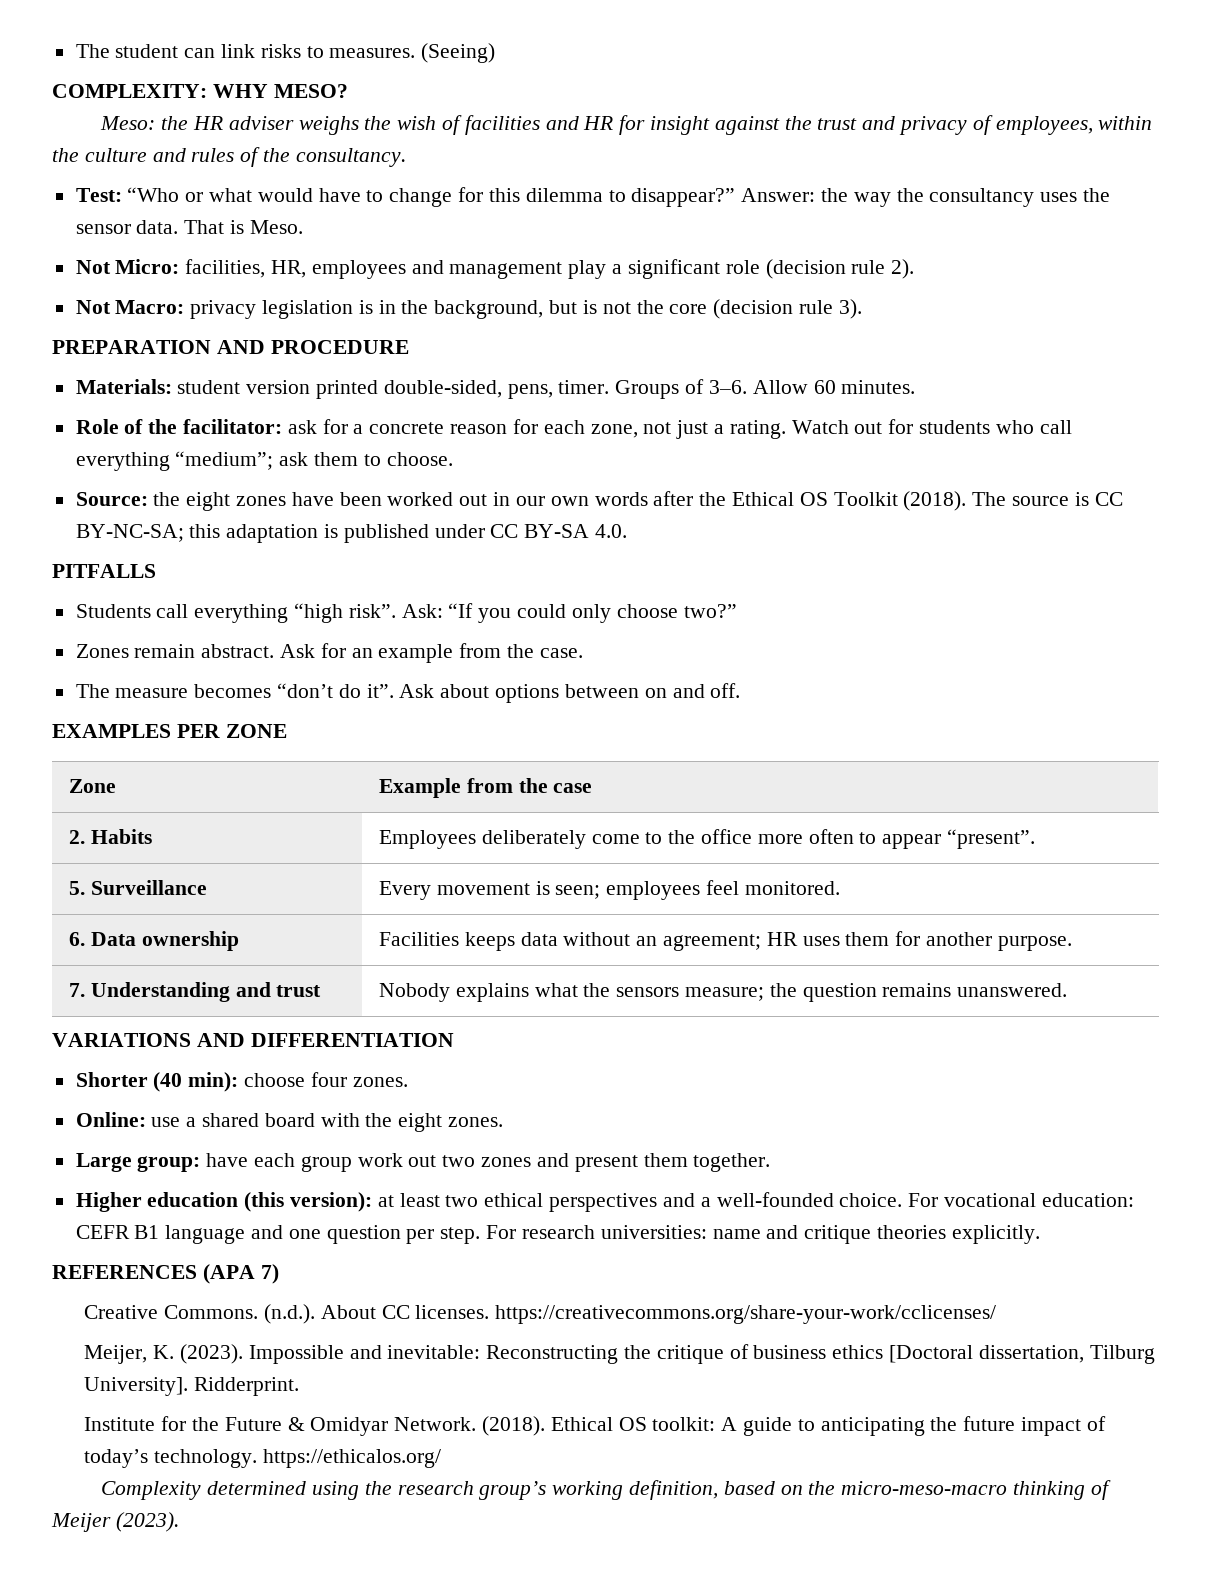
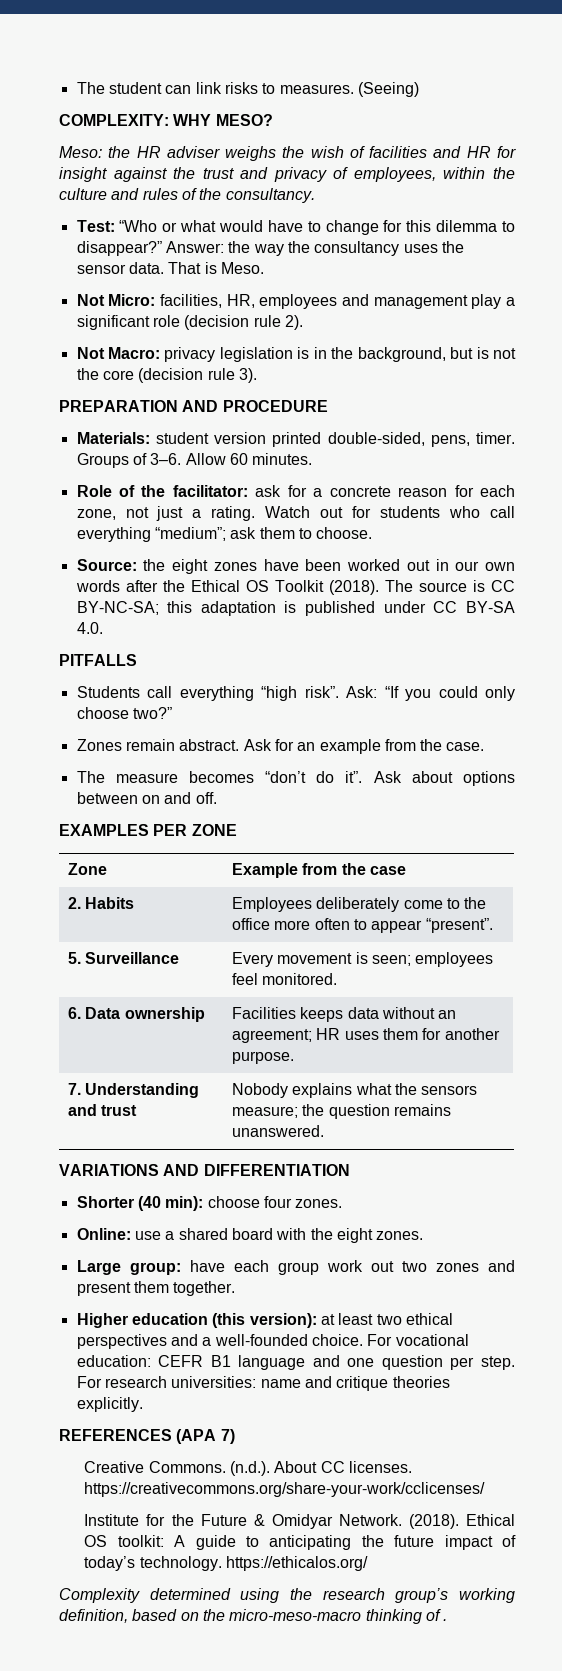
[84,1344,1155,1364] [84,1377,300,1396] // Meijer, K. (2023). Impossible and inevitable: Reconstructing the critique of business ethics [Doctoral dissertation, Tilburg University]. Ridderprint. -> (486, 1489) none
[51,1512,179,1532] Meijer (2023). -> [443,1619,448,1621] .

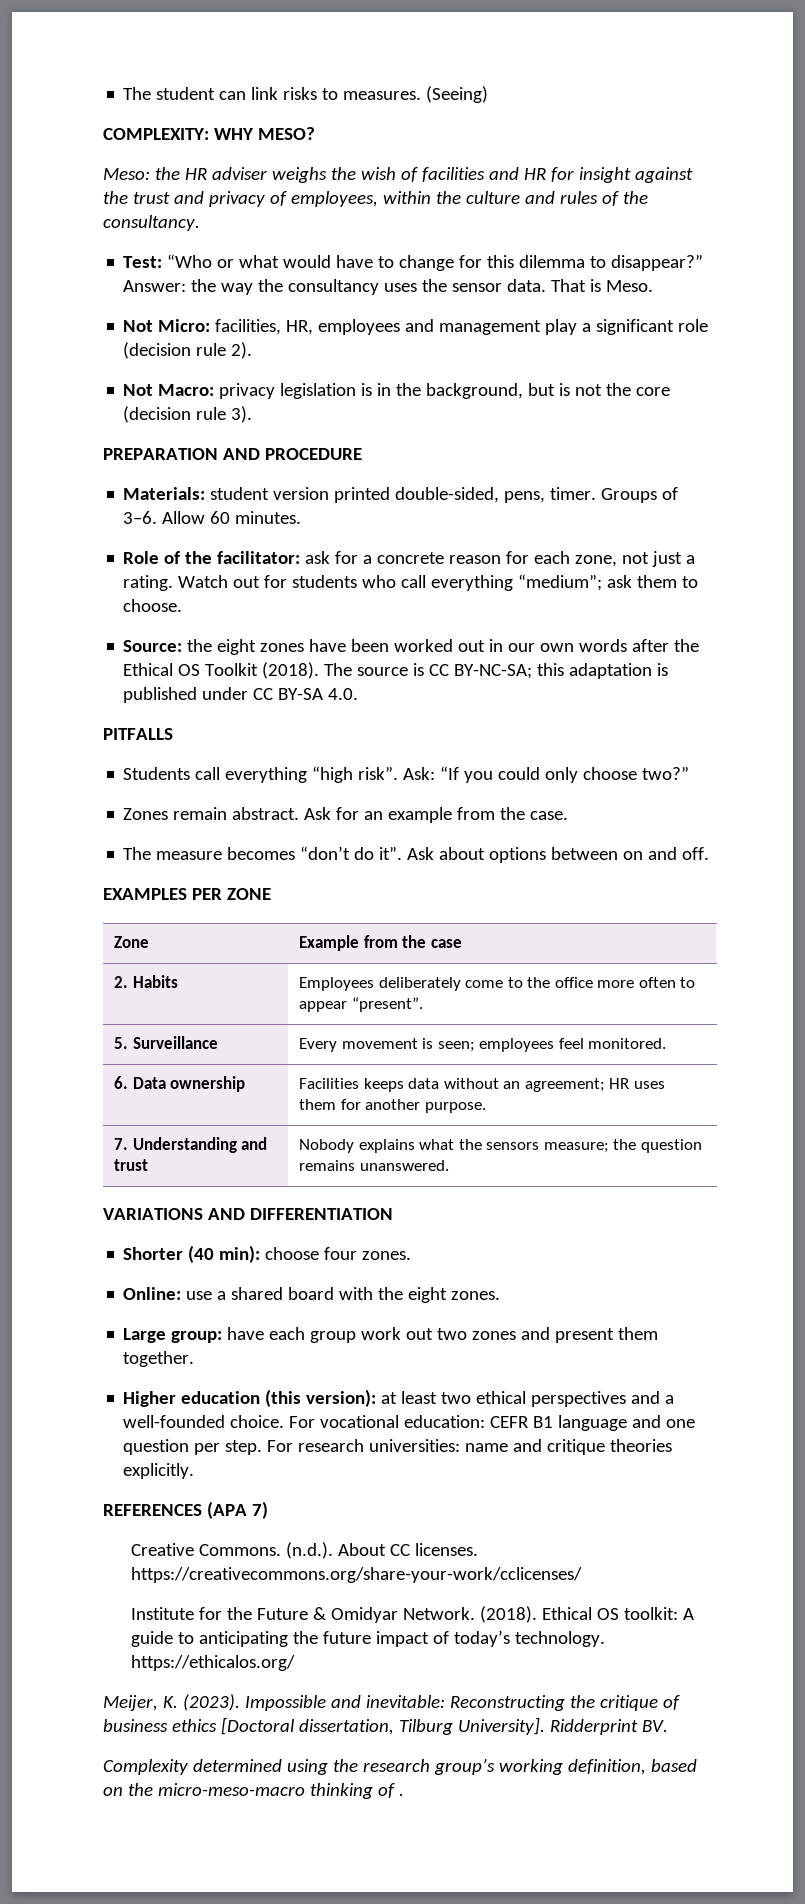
(369, 1563) none -> [103,1694,680,1711] [103,1717,668,1735] // Meijer, K. (2023). Impossible and inevitable: Reconstructing the critique of business ethics [Doctoral dissertation, Tilburg University]. Ridderprint BV.

